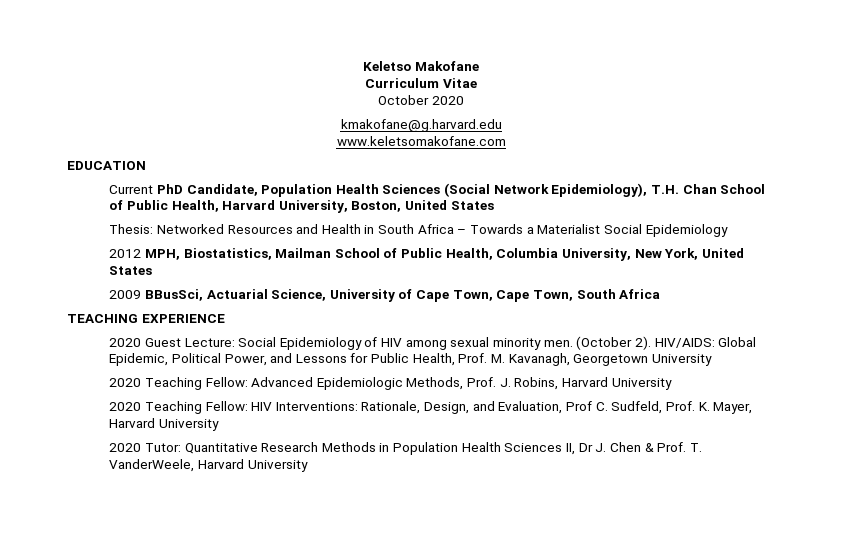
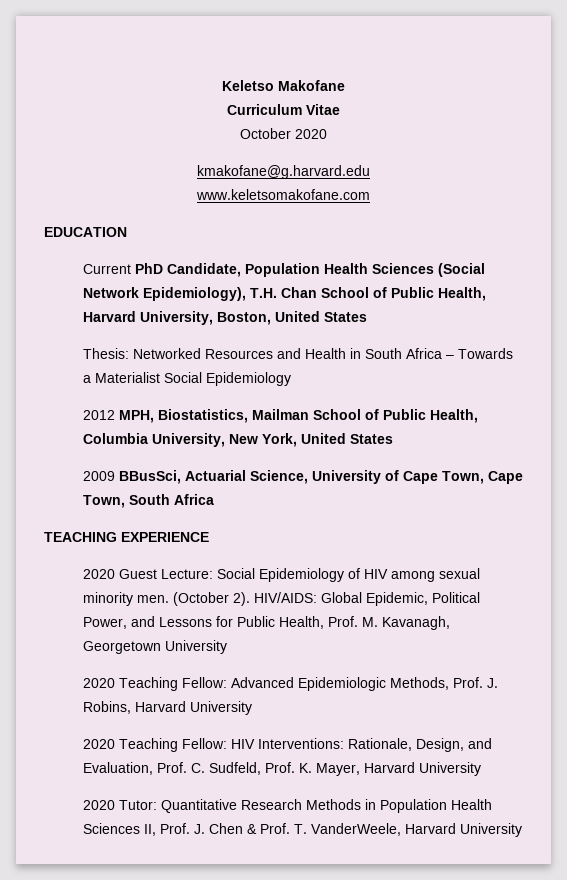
[566,401,593,411] Prof -> [156,762,187,773] Prof.
[578,443,593,452] Dr -> [159,823,190,834] Prof.

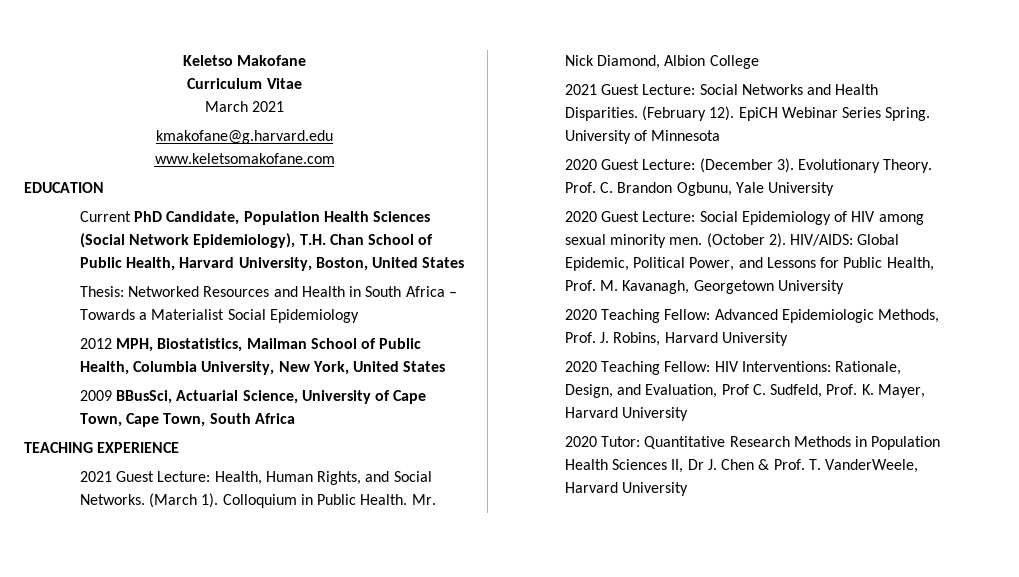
[240,128,327,139] October 2020 -> [204,101,285,112] March 2021
(209, 537) none -> [79,471,432,485] [79,493,436,508] [564,55,759,69] [564,84,879,95] [564,106,931,121] [564,130,721,144] [564,158,933,173] [564,182,835,196] // 2021 Guest Lecture: Health, Human Rights, and Social Networks. (March 1). Colloquium in Public Health. Mr. Nick Diamond, Albion College // 2021 Guest Lecture: Social Networks and Health Disparities. (February 12). EpiCH Webinar Series Spring. University of Minnesota // 2020 Guest Lecture: (December 3). Evolutionary Theory. Prof. C. Brandon Ogbunu, Yale University
[156,762,187,773] Prof. -> [721,384,749,395] Prof
[159,823,190,834] Prof. -> [687,459,704,470] Dr

